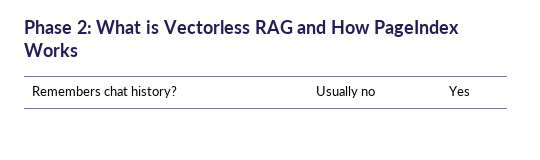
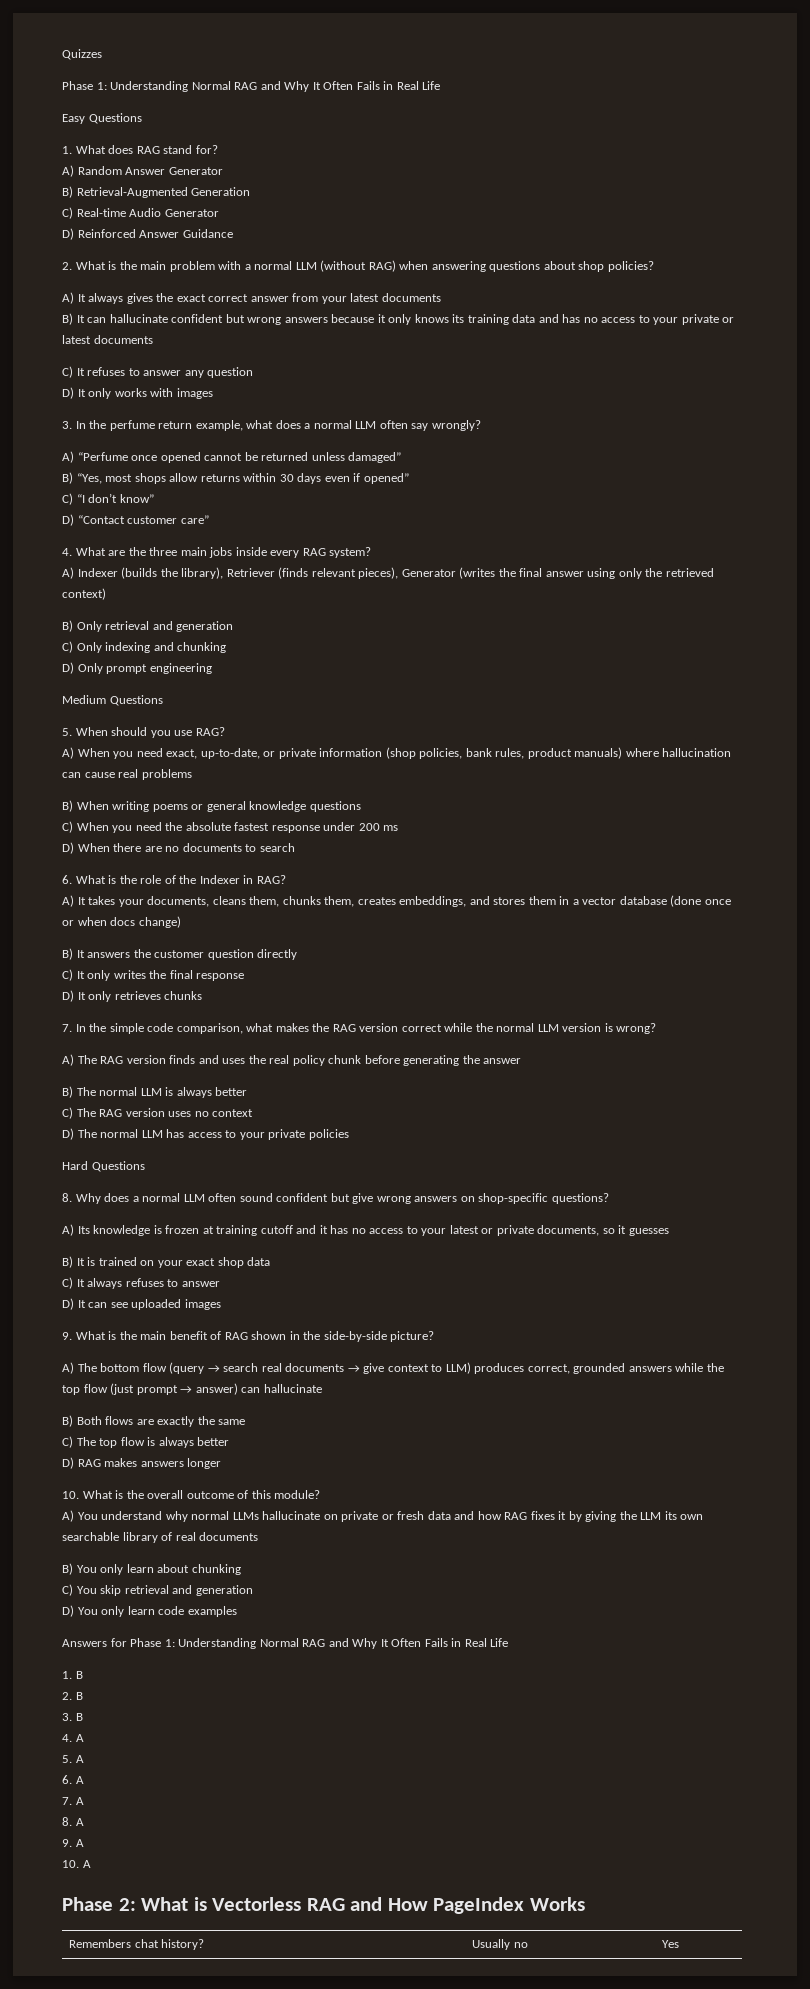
(24, 27) none -> [62,49,102,60] [62,81,441,92] [62,113,142,124] [62,145,218,154] [62,165,223,177] [62,186,251,198] [62,207,219,219] [62,228,233,240] [62,260,654,272] [62,292,441,304] [62,313,735,325] [62,335,153,344] [62,366,254,378] [62,387,213,399] [62,420,481,431] [62,451,402,463] [62,472,409,484] [62,493,154,505] [62,514,209,526] [62,547,372,558] [62,567,714,579] [62,588,106,600] [62,620,234,632] [62,641,227,653] [62,662,212,674] [62,695,163,706] [62,727,225,738] [62,747,732,759] [62,769,192,780] [62,800,361,812] [62,821,399,833] [62,842,295,854] [62,875,286,884] [62,895,731,907] [62,916,181,928] [62,948,298,960] [62,969,245,981] [62,990,203,1002] [62,1023,657,1034] [62,1054,522,1066] [62,1086,248,1098] [62,1107,254,1119] [62,1128,349,1140] [62,1161,145,1172] [62,1193,609,1204] [62,1224,669,1236] [62,1256,271,1268] [62,1277,220,1289] [62,1298,221,1310] [62,1331,435,1342] [62,1362,724,1374] [62,1383,322,1395] [62,1415,246,1427] [62,1436,230,1448] [62,1457,222,1469] [62,1490,321,1499] [62,1510,704,1522] [62,1532,259,1543] [62,1563,241,1575] [62,1584,253,1596] [62,1605,237,1617] [62,1638,509,1649] [62,1671,83,1679] [62,1692,83,1700] [62,1713,83,1721] [62,1734,84,1742] [62,1755,84,1763] [62,1775,84,1784] [62,1797,84,1805] [62,1817,84,1826] [62,1839,84,1847] [62,1860,91,1868] Quizzes // Phase 1: Understanding Normal RAG and Why It Often Fails in Real Life // Easy Questions // 1. What does RAG stand for? // A) Random Answer Generator // B) Retrieval-Augmented Generation // C) Real-time Audio Generator // D) Reinforced Answer Guidance // 2. What is the main problem with a normal LLM (without RAG) when answering questions about shop policies? // A) It always gives the exact correct answer from your latest documents // B) It can hallucinate confident but wrong answers because it only knows its training data and has no access to your private or latest documents // C) It refuses to answer any question // D) It only works with images // 3. In the perfume return example, what does a normal LLM often say wrongly? // A) “Perfume once opened cannot be returned unless damaged” // B) “Yes, most shops allow returns within 30 days even if opened” // C) “I don’t know” // D) “Contact customer care” // 4. What are the three main jobs inside every RAG system? // A) Indexer (builds the library), Retriever (finds relevant pieces), Generator (writes the final answer using only the retrieved context) // B) Only retrieval and generation // C) Only indexing and chunking // D) Only prompt engineering // Medium Questions // 5. When should you use RAG? // A) When you need exact, up-to-date, or private information (shop policies, bank rules, product manuals) where hallucination can cause real problems // B) When writing poems or general knowledge questions // C) When you need the absolute fastest response under 200 ms // D) When there are no documents to search // 6. What is the role of the Indexer in RAG? // A) It takes your documents, cleans them, chunks them, creates embeddings, and stores them in a vector database (done once or when docs change) // B) It answers the customer question directly // C) It only writes the final response // D) It only retrieves chunks // 7. In the simple code comparison, what makes the RAG version correct while the normal LLM version is wrong? // A) The RAG version finds and uses the real policy chunk before generating the answer // B) The normal LLM is always better // C) The RAG version uses no context // D) The normal LLM has access to your private policies // Hard Questions // 8. Why does a normal LLM often sound confident but give wrong answers on shop-specific questions? // A) Its knowledge is frozen at training cutoff and it has no access to your latest or private documents, so it guesses // B) It is trained on your exact shop data // C) It always refuses to answer // D) It can see uploaded images // 9. What is the main benefit of RAG shown in the side-by-side picture? // A) The bottom flow (query → search real documents → give context to LLM) produces correct, grounded answers while the top flow (just prompt → answer) can hallucinate // B) Both flows are exactly the same // C) The top flow is always better // D) RAG makes answers longer // 10. What is the overall outcome of this module? // A) You understand why normal LLMs hallucinate on private or fresh data and how RAG fixes it by giving the LLM its own searchable library of real documents // B) You only learn about chunking // C) You skip retrieval and generation // D) You only learn code examples // Answers for Phase 1: Understanding Normal RAG and Why It Often Fails in Real Life // 1. B // 2. B // 3. B // 4. A // 5. A // 6. A // 7. A // 8. A // 9. A // 10. A //

